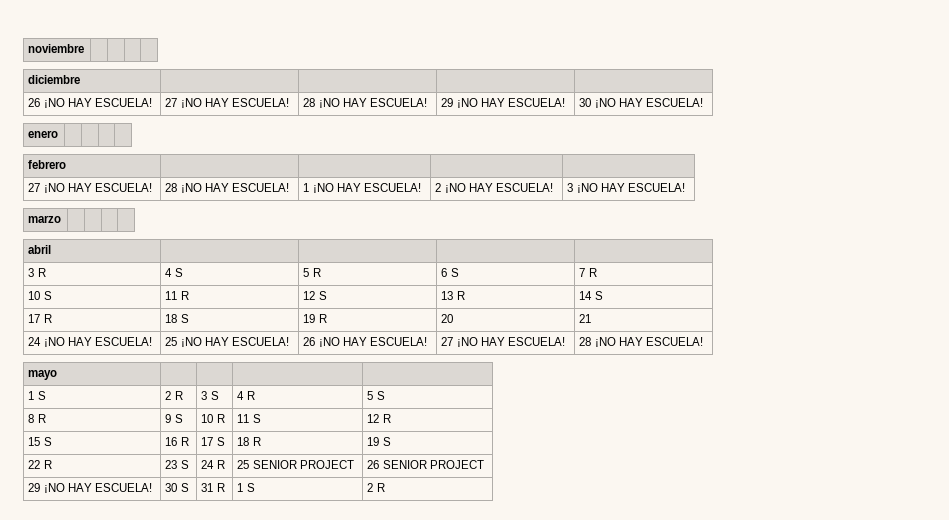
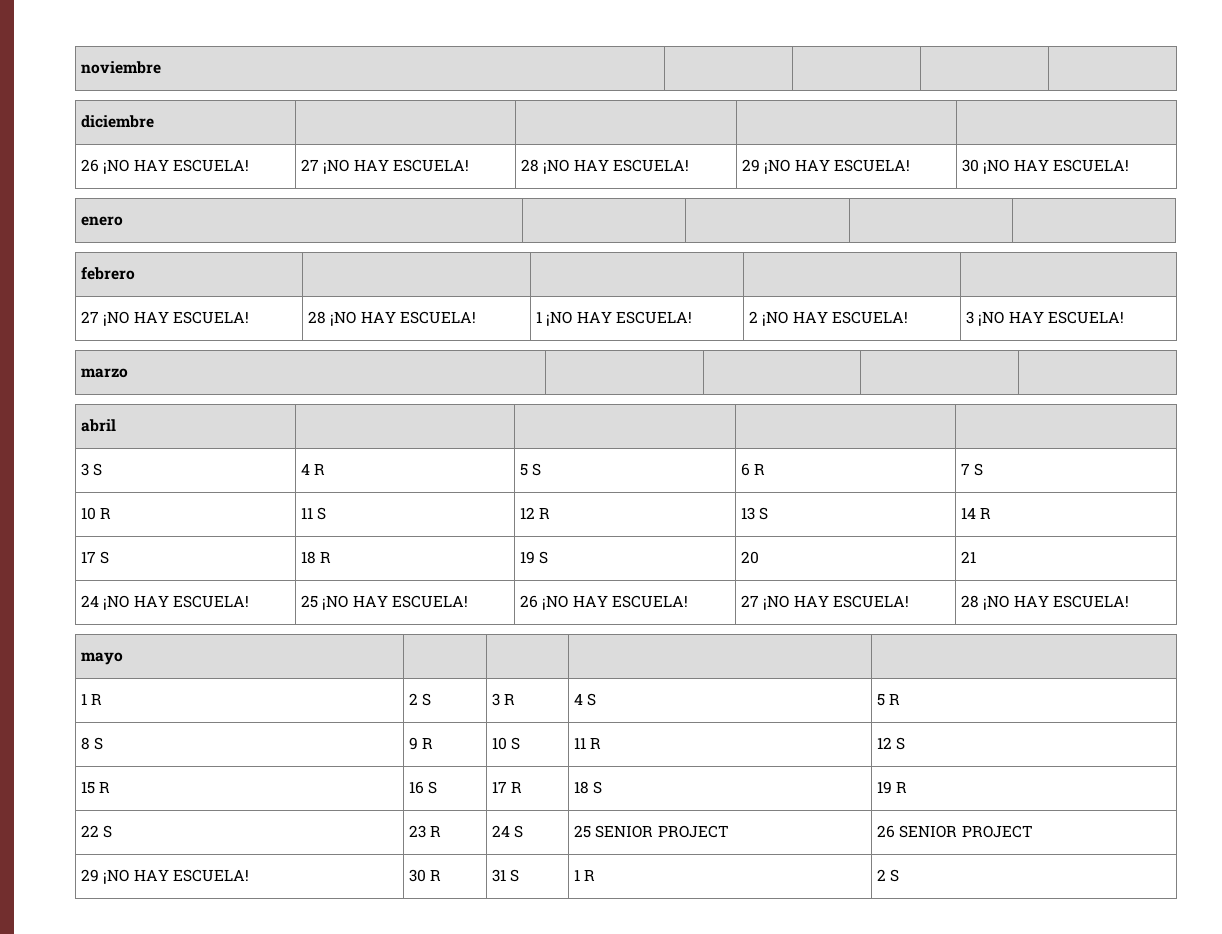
[37,268,46,277] [165,268,183,277] [303,268,321,277] [441,268,459,277] [579,268,597,277] [28,291,52,300] [165,291,189,300] [303,291,327,300] [441,291,465,300] [579,291,603,300] [28,314,52,323] [165,314,189,323] [303,314,327,323] R | 4 S | 5 R | 6 S | 7 R // 10 S | 11 R | 12 S | 13 R | 14 S // 17 R | 18 S | 19 R -> [93,463,103,476] [301,463,326,475] [520,463,542,476] [741,463,766,476] [961,463,984,476] [81,507,112,520] [301,507,327,520] [520,507,551,519] [741,507,769,520] [961,507,992,519] [81,551,110,564] [301,551,332,564] [520,551,549,564] S | 4 R | 5 S | 6 R | 7 S // 10 R | 11 S | 12 R | 13 S | 14 R // 17 S | 18 R | 19 S
[37,391,46,400] [165,391,183,400] [201,391,219,400] [237,391,255,400] [367,391,385,400] [28,414,46,423] [165,414,183,423] [201,414,225,423] [237,414,261,423] [367,414,391,423] [28,437,52,446] [165,437,189,446] [201,437,225,446] [237,437,261,446] [367,437,391,446] [28,460,52,469] [165,460,189,469] [201,460,225,469] S | 2 R | 3 S | 4 R | 5 S // 8 R | 9 S | 10 R | 11 S | 12 R // 15 S | 16 R | 17 S | 18 R | 19 S // 22 R | 23 S | 24 R -> [91,694,103,705] [409,693,432,706] [492,693,516,706] [574,693,597,706] [877,693,901,706] [81,737,104,750] [409,737,434,750] [492,737,521,750] [574,737,602,749] [877,737,906,750] [81,781,111,794] [409,781,438,794] [492,781,523,793] [574,781,603,794] [877,781,908,794] [81,825,113,838] [409,825,442,838] [492,825,524,838] R | 2 S | 3 R | 4 S | 5 R // 8 S | 9 R | 10 S | 11 R | 12 S // 15 R | 16 S | 17 R | 18 S | 19 R // 22 S | 23 R | 24 S
[180,483,189,492] [201,483,225,492] [237,483,255,492] [367,483,385,492] S | 31 R | 1 S | 2 R -> [430,870,442,881] [492,869,520,882] [574,869,596,881] [877,869,900,882] R | 31 S | 1 R | 2 S

